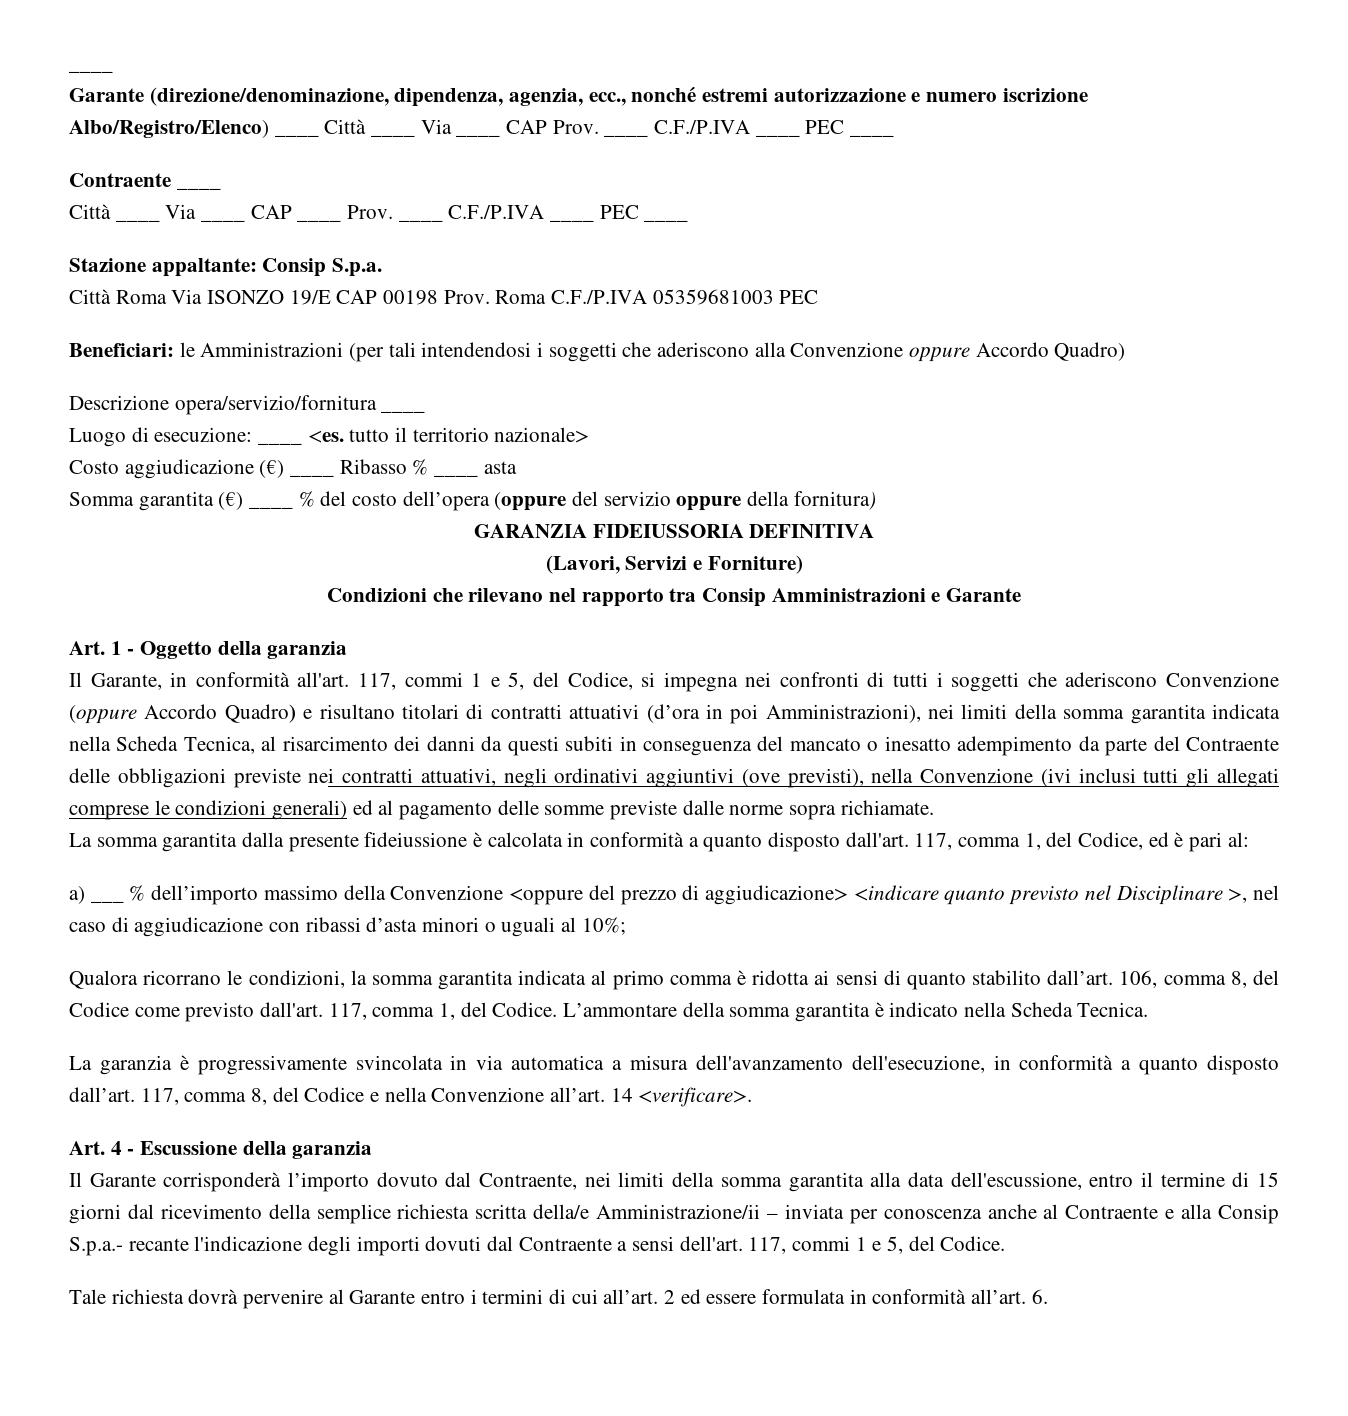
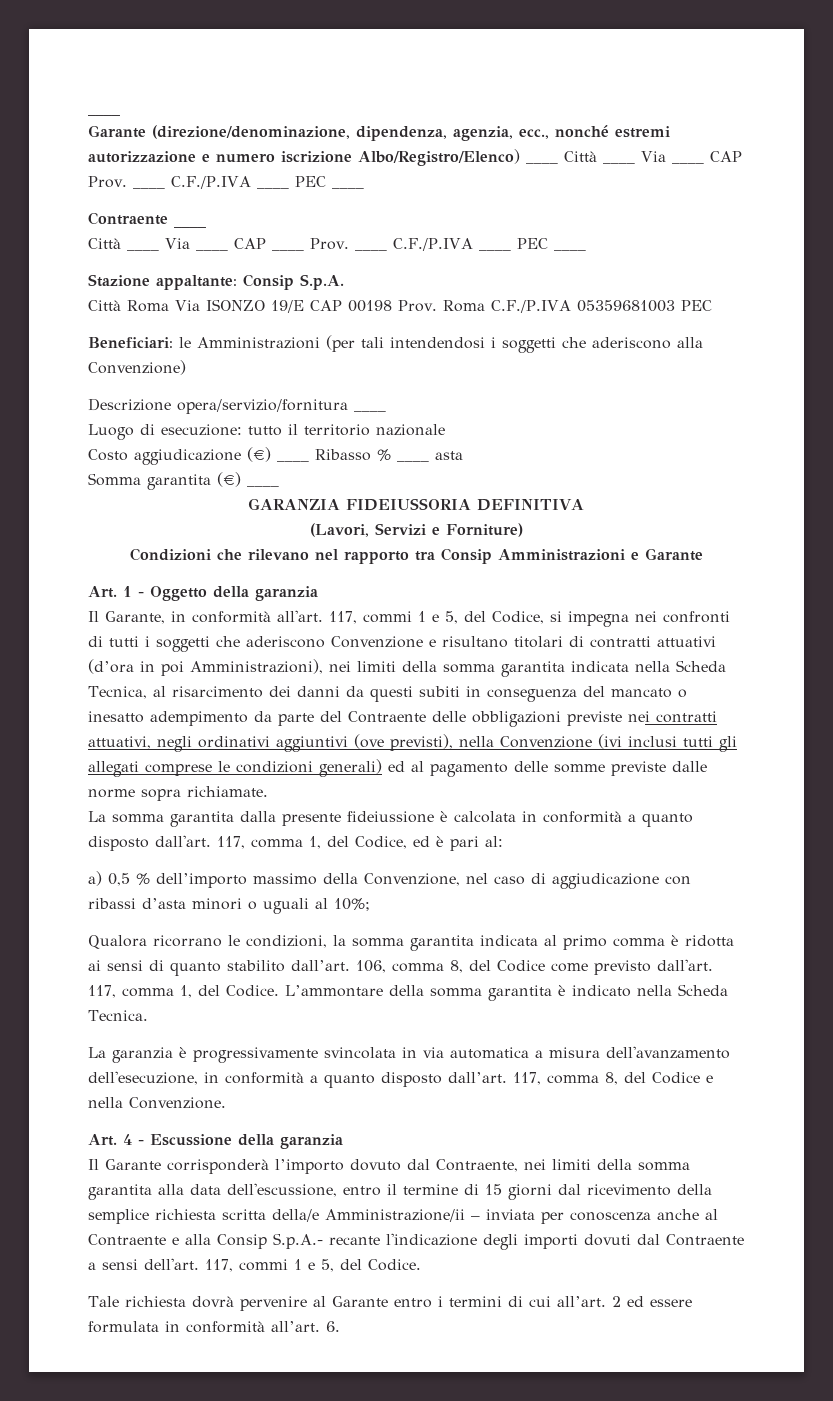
[332,258,383,277] S.p.a. -> [300,274,344,290] S.p.A.
[790,342,1126,362] Convenzione oppure Accordo Quadro) -> [88,360,186,375] Convenzione)
[258,430,344,445] ____ <es. -> (242, 430) none
[494,427,590,443] nazionale> -> [376,424,445,436] nazionale
[298,491,876,511] % del costo dell’opera (oppure del servizio oppure della fornitura) -> (279, 486) none
[69,704,296,724] (oppure Accordo Quadro) -> (423, 642) none
[90,900,124,903] ___ -> [108,873,130,886] 0,5
[390,885,1248,905] Convenzione <oppure del prezzo di aggiudicazione> <indicare quanto previsto nel Disciplinare >, -> [364,873,460,886] Convenzione,
[431,1087,753,1107] Convenzione all’art. 14 <verificare>. -> [129,1097,226,1109] Convenzione.
[69,1237,123,1256] S.p.a.- -> [273,1233,323,1249] S.p.A.-

